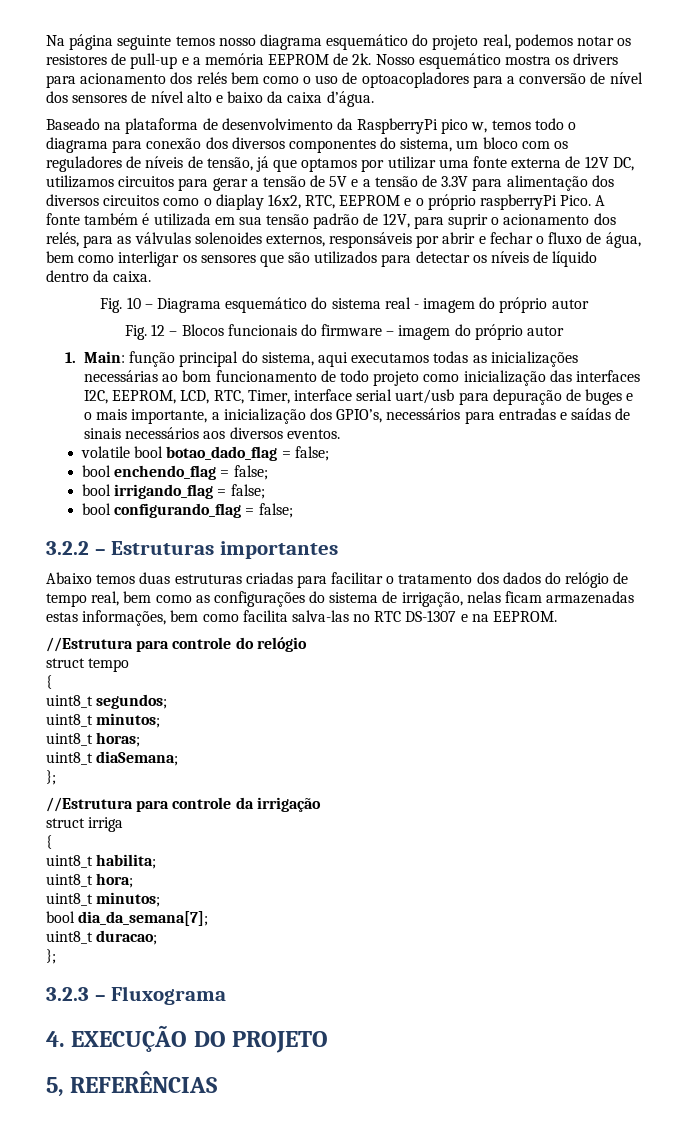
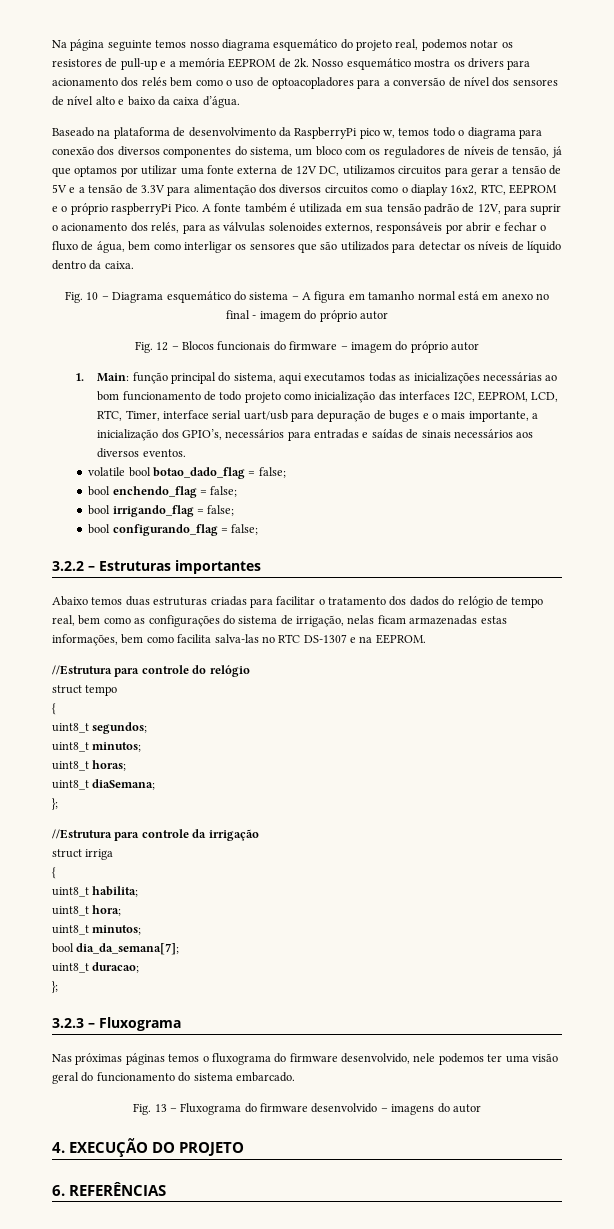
[384,297,411,309] real -> [291,291,549,303] [226,310,251,319] – A figura em tamanho normal está em anexo no final
(227, 995) none -> [52,1053,558,1065] [52,1072,295,1084] [133,1103,481,1115] // Nas próximas páginas temos o fluxograma do firmware desenvolvido, nele podemos ter uma visão geral do funcionamento do sistema embarcado. // Fig. 13 – Fluxograma do firmware desenvolvido – imagens do autor
[46,1077,64,1097] 5, -> [52,1185,65,1196] 6.

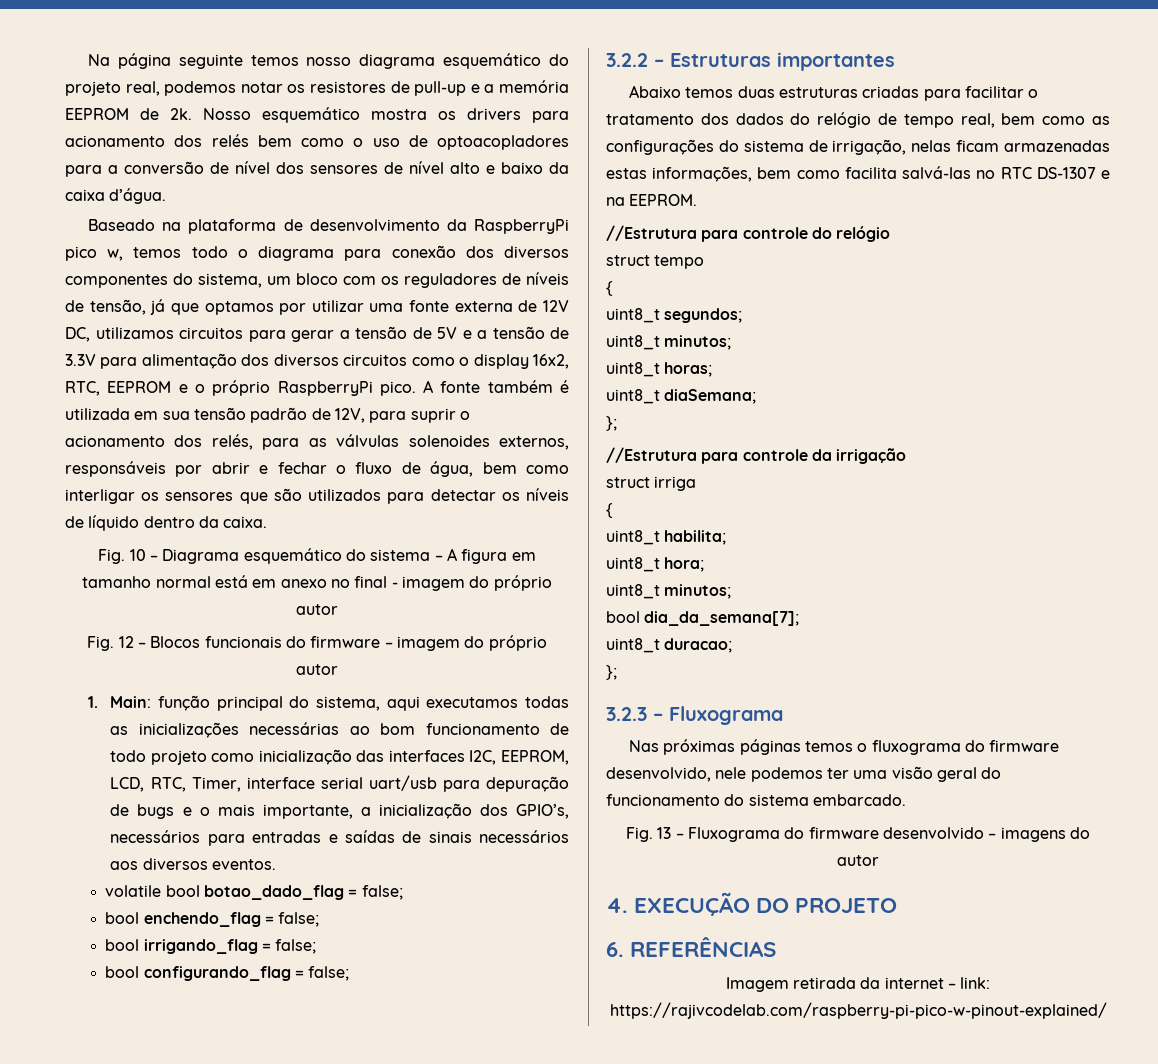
[410,184,448,196] diaplay -> [473,354,529,369] display
[111,203,199,215] raspberryPi Pico. -> [277,381,416,396] RaspberryPi pico.
[389,410,420,422] buges -> [137,804,175,819] bugs
[214,634,259,643] salva-las -> [902,166,972,179] salvá-las
(166, 1189) none -> [725,977,991,992] [609,1002,1107,1019] // Imagem retirada da internet – link: https://rajivcodelab.com/raspberry-pi-pico-w-pinout-explained/

